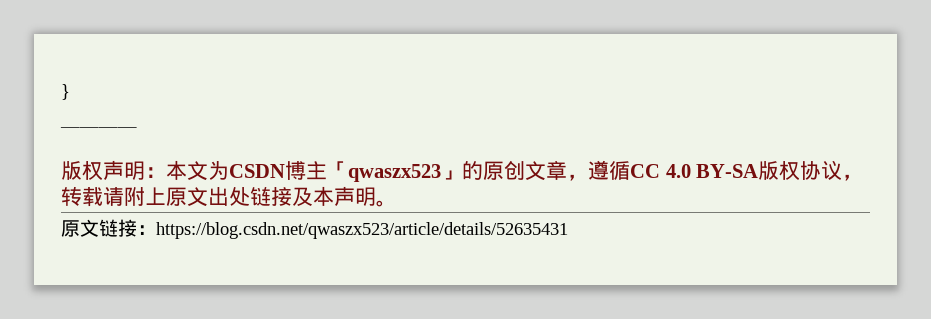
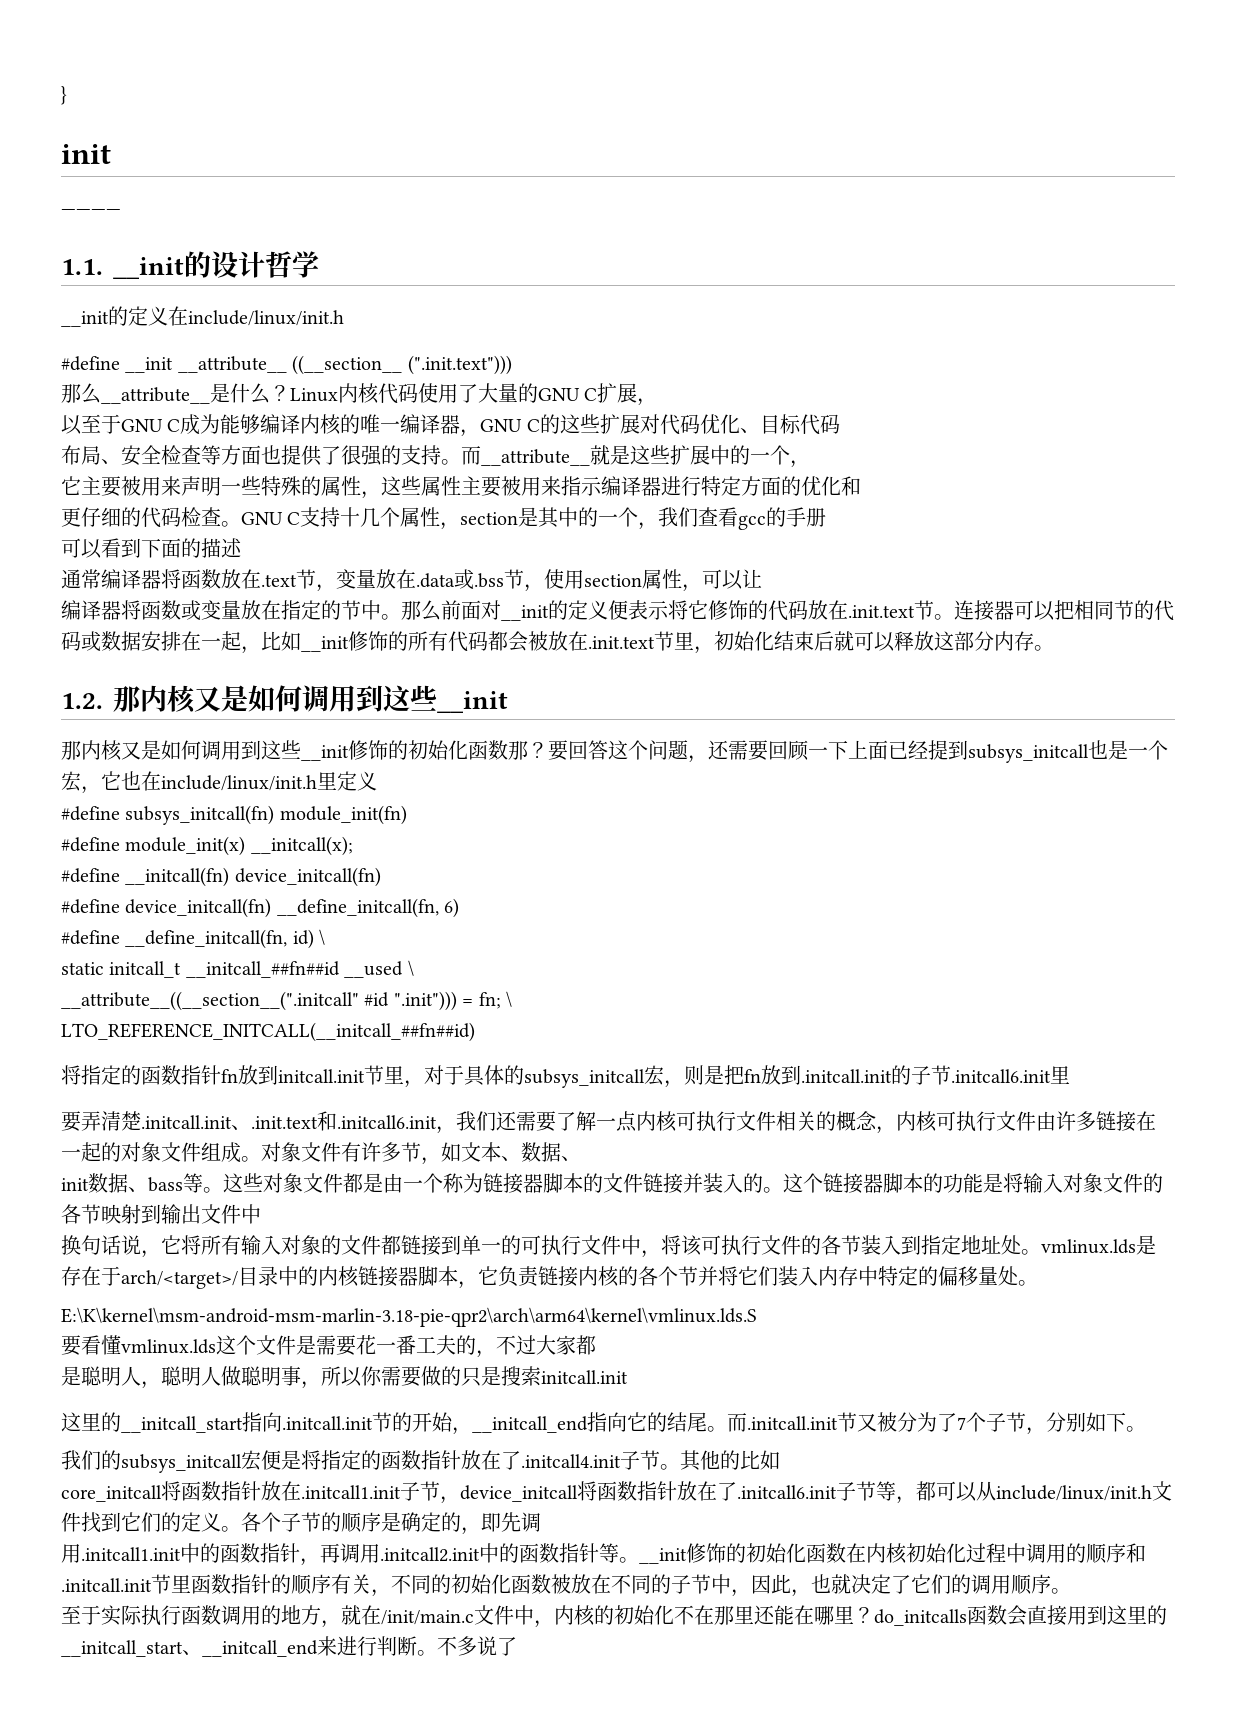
(70, 92) none -> [61,144,111,164] // init
[61,160,864,182] [61,186,397,207] [61,219,568,239] 版权声明：本文为CSDN博主「qwaszx523」的原创文章，遵循CC 4.0 BY-SA版权协议，转载请附上原文出处链接及本声明。 // 原文链接：https://blog.csdn.net/qwaszx523/article/details/52635431 -> [61,251,319,279] [61,306,344,327] [61,355,512,375] [61,383,658,406] [61,414,840,437] [61,445,810,468] [61,476,861,499] [61,507,827,530] [61,538,242,559] [61,569,762,592] [61,600,1174,621] [61,631,1054,654] [61,685,508,714] [61,740,1168,763] [61,771,377,794] [61,805,407,825] [61,836,353,856] [61,867,381,887] [61,898,460,918] [61,929,326,949] [61,960,414,978] [61,991,512,1011] [61,1022,475,1042] [61,1065,1070,1088] [61,1111,1156,1134] [61,1142,581,1165] [61,1173,1163,1194] [61,1204,261,1224] [61,1235,1156,1258] [61,1266,1038,1289] [61,1307,757,1327] [61,1335,596,1358] [61,1366,628,1389] [61,1412,1146,1435] [61,1450,780,1473] [61,1481,1172,1504] [61,1512,541,1535] [61,1543,1146,1566] [61,1574,1071,1597] [61,1605,1167,1628] [61,1636,517,1657] 1.1. __init的设计哲学 // __init的定义在include/linux/init.h // #define __init __attribute__ ((__section__ (".init.text"))) // 那么__attribute__是什么？Linux内核代码使用了大量的GNU C扩展， // 以至于GNU C成为能够编译内核的唯一编译器，GNU C的这些扩展对代码优化、目标代码 // 布局、安全检查等方面也提供了很强的支持。而__attribute__就是这些扩展中的一个， // 它主要被用来声明一些特殊的属性，这些属性主要被用来指示编译器进行特定方面的优化和 // 更仔细的代码检查。GNU C支持十几个属性，section是其中的一个，我们查看gcc的手册 // 可以看到下面的描述 // 通常编译器将函数放在.text节，变量放在.data或.bss节，使用section属性，可以让 // 编译器将函数或变量放在指定的节中。那么前面对__init的定义便表示将它修饰的代码放在.init.text节。连接器可以把相同节的代码或数据安排在一起，比如__init修饰的所有代码都会被放在.init.text节里，初始化结束后就可以释放这部分内存。 // 1.2.那内核又是如何调用到这些__init // 那内核又是如何调用到这些__init修饰的初始化函数那？要回答这个问题，还需要回顾一下上面已经提到subsys_initcall也是一个宏，它也在include/linux/init.h里定义 // #define subsys_initcall(fn) module_init(fn) // #define module_init(x) __initcall(x); // #define __initcall(fn) device_initcall(fn) // #define device_initcall(fn) __define_initcall(fn, 6) // #define __define_initcall(fn, id) \ // static initcall_t __initcall_##fn##id __used \ // __attribute__((__section__(".initcall" #id ".init"))) = fn; \ // LTO_REFERENCE_INITCALL(__initcall_##fn##id) // 将指定的函数指针fn放到initcall.init节里，对于具体的subsys_initcall宏，则是把fn放到.initcall.init的子节.initcall6.init里 // 要弄清楚.initcall.init、.init.text和.initcall6.init，我们还需要了解一点内核可执行文件相关的概念，内核可执行文件由许多链接在一起的对象文件组成。对象文件有许多节，如文本、数据、 // init数据、bass等。这些对象文件都是由一个称为链接器脚本的文件链接并装入的。这个链接器脚本的功能是将输入对象文件的各节映射到输出文件中 // 换句话说，它将所有输入对象的文件都链接到单一的可执行文件中，将该可执行文件的各节装入到指定地址处。vmlinux.lds是存在于arch/<target>/目录中的内核链接器脚本，它负责链接内核的各个节并将它们装入内存中特定的偏移量处。 // E:\K\kernel\msm-android-msm-marlin-3.18-pie-qpr2\arch\arm64\kernel\vmlinux.lds.S // 要看懂vmlinux.lds这个文件是需要花一番工夫的，不过大家都 // 是聪明人，聪明人做聪明事，所以你需要做的只是搜索initcall.init // 这里的__initcall_start指向.initcall.init节的开始，__initcall_end指向它的结尾。而.initcall.init节又被分为了7个子节，分别如下。 // 我们的subsys_initcall宏便是将指定的函数指针放在了.initcall4.init子节。其他的比如 // core_initcall将函数指针放在.initcall1.init子节，device_initcall将函数指针放在了.initcall6.init子节等，都可以从include/linux/init.h文件找到它们的定义。各个子节的顺序是确定的，即先调 // 用.initcall1.init中的函数指针，再调用.initcall2.init中的函数指针等。__init修饰的初始化函数在内核初始化过程中调用的顺序和.initcall.init节里函数指针的顺序有关，不同的初始化函数被放在不同的子节中，因此，也就决定了它们的调用顺序。 // 至于实际执行函数调用的地方，就在/init/main.c文件中，内核的初始化不在那里还能在哪里？do_initcalls函数会直接用到这里的__initcall_start、__initcall_end来进行判断。不多说了

